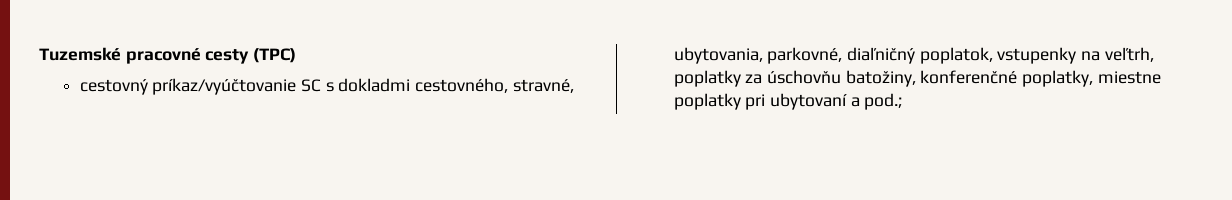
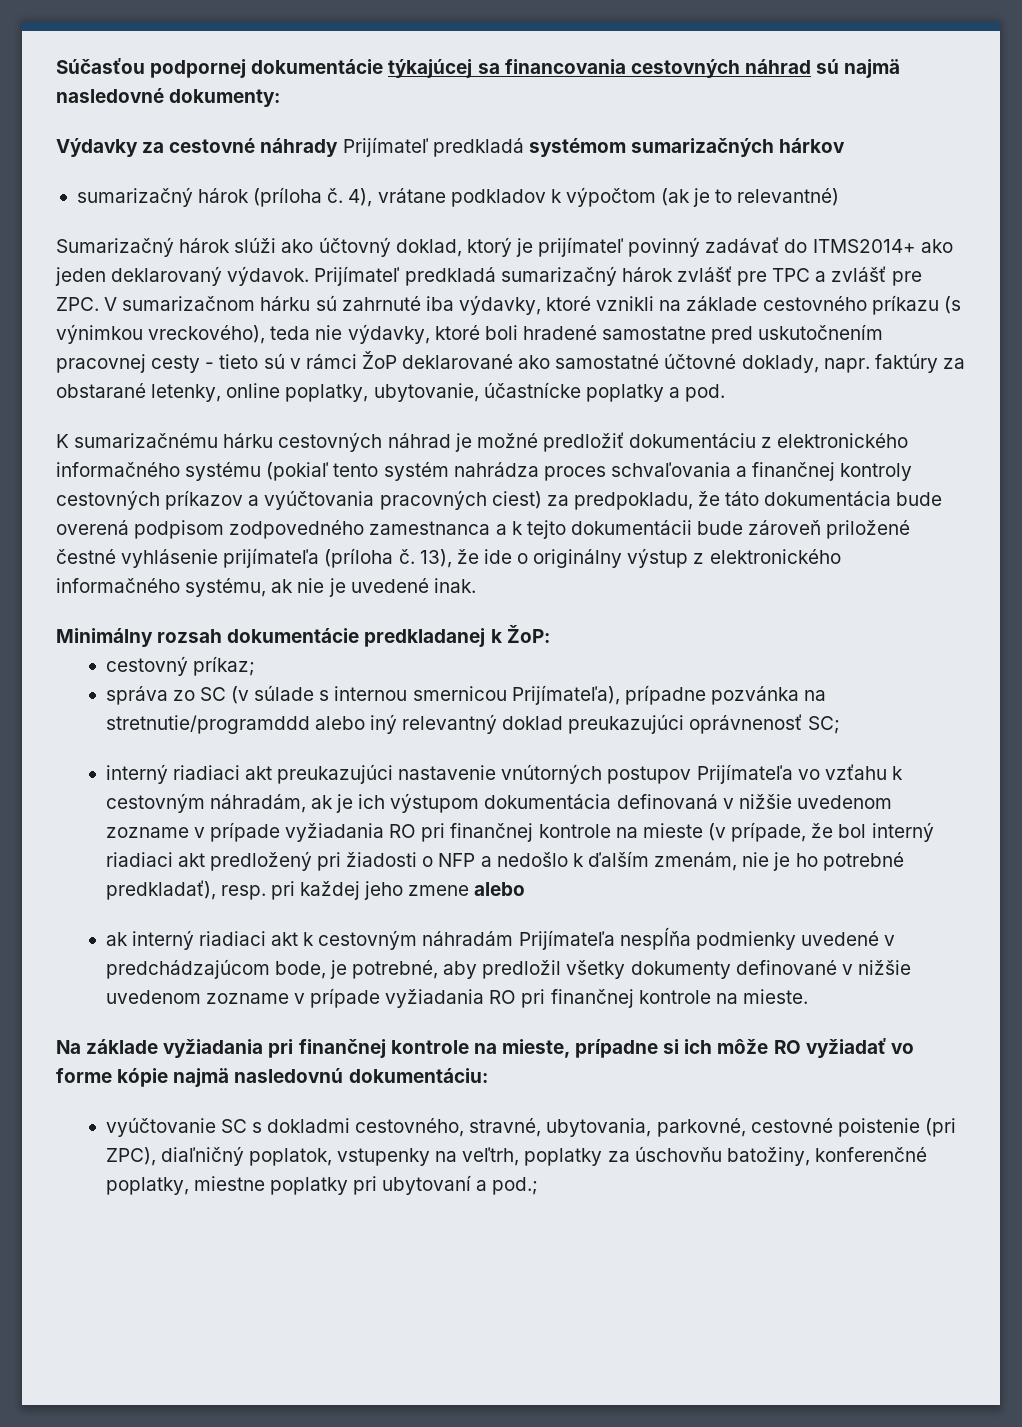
[39,47,297,64] [79,78,297,95] Tuzemské pracovné cesty (TPC) // cestovný príkaz/vyúčtovanie -> [56,58,901,78] [56,88,281,107] [56,137,846,157] [76,187,840,207] [56,237,953,257] [55,266,922,286] [56,295,961,315] [56,324,884,344] [56,351,965,373] [56,382,726,402] [56,432,909,452] [56,462,913,481] [56,490,943,510] [56,520,911,539] [56,548,841,568] [56,578,476,597] [56,625,550,647] [105,656,255,676] [105,685,827,705] [105,714,840,734] [105,764,903,784] [105,793,892,813] [105,822,934,842] [105,851,904,871] [105,880,526,900] [105,927,896,950] [105,959,911,979] [105,988,808,1008] [56,1038,914,1058] [56,1068,488,1087] [105,1117,216,1137] Súčasťou podpornej dokumentácie týkajúcej sa financovania cestovných náhrad sú najmä nasledovné dokumenty: // Výdavky za cestovné náhrady Prijímateľ predkladá systémom sumarizačných hárkov // sumarizačný hárok (príloha č. 4), vrátane podkladov k výpočtom (ak je to relevantné) // Sumarizačný hárok slúži ako účtovný doklad, ktorý je prijímateľ povinný zadávať do ITMS2014+ ako jeden deklarovaný výdavok. Prijímateľ predkladá sumarizačný hárok zvlášť pre TPC a zvlášť pre ZPC. V sumarizačnom hárku sú zahrnuté iba výdavky, ktoré vznikli na základe cestovného príkazu (s výnimkou vreckového), teda nie výdavky, ktoré boli hradené samostatne pred uskutočnením pracovnej cesty - tieto sú v rámci ŽoP deklarované ako samostatné účtovné doklady, napr. faktúry za obstarané letenky, online poplatky, ubytovanie, účastnícke poplatky a pod. // K sumarizačnému hárku cestovných náhrad je možné predložiť dokumentáciu z elektronického informačného systému (pokiaľ tento systém nahrádza proces schvaľovania a finančnej kontroly cestovných príkazov a vyúčtovania pracovných ciest) za predpokladu, že táto dokumentácia bude overená podpisom zodpovedného zamestnanca a k tejto dokumentácii bude zároveň priložené čestné vyhlásenie prijímateľa (príloha č. 13), že ide o originálny výstup z elektronického informačného systému, ak nie je uvedené inak. // Minimálny rozsah dokumentácie predkladanej k ŽoP: // cestovný príkaz; // správa zo SC (v súlade s internou smernicou Prijímateľa), prípadne pozvánka na stretnutie/programddd alebo iný relevantný doklad preukazujúci oprávnenosť SC; // interný riadiaci akt preukazujúci nastavenie vnútorných postupov Prijímateľa vo vzťahu k cestovným náhradám, ak je ich výstupom dokumentácia definovaná v nižšie uvedenom zozname v prípade vyžiadania RO pri finančnej kontrole na mieste (v prípade, že bol interný riadiaci akt predložený pri žiadosti o NFP a nedošlo k ďalším zmenám, nie je ho potrebné predkladať), resp. pri každej jeho zmene alebo // ak interný riadiaci akt k cestovným náhradám Prijímateľa nespĺňa podmienky uvedené v predchádzajúcom bode, je potrebné, aby predložil všetky dokumenty definované v nižšie uvedenom zozname v prípade vyžiadania RO pri finančnej kontrole na mieste. // Na základe vyžiadania pri finančnej kontrole na mieste, prípadne si ich môže RO vyžiadať vo forme kópie najmä nasledovnú dokumentáciu: // vyúčtovanie
(843, 55) none -> [750,1118,956,1137] [105,1147,156,1166] cestovné poistenie (pri ZPC),

